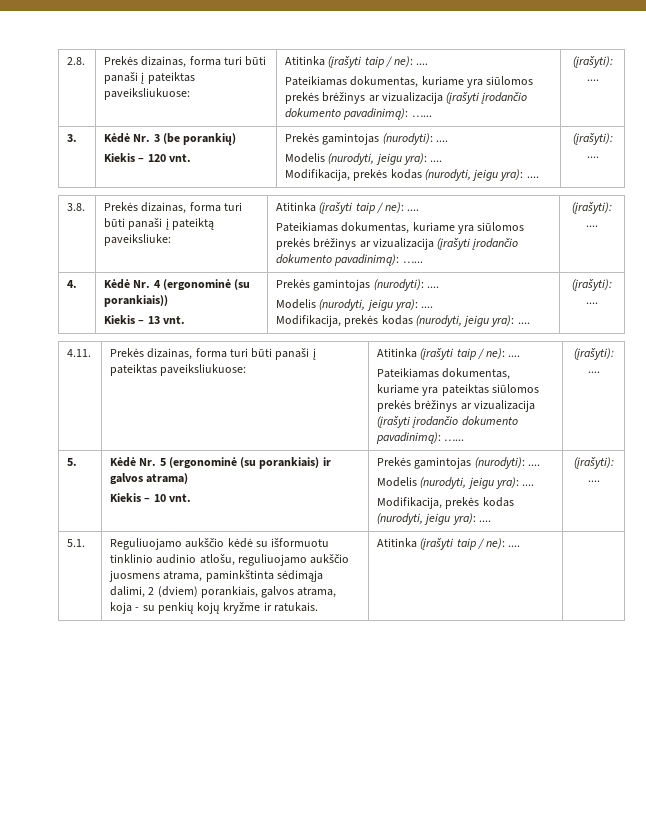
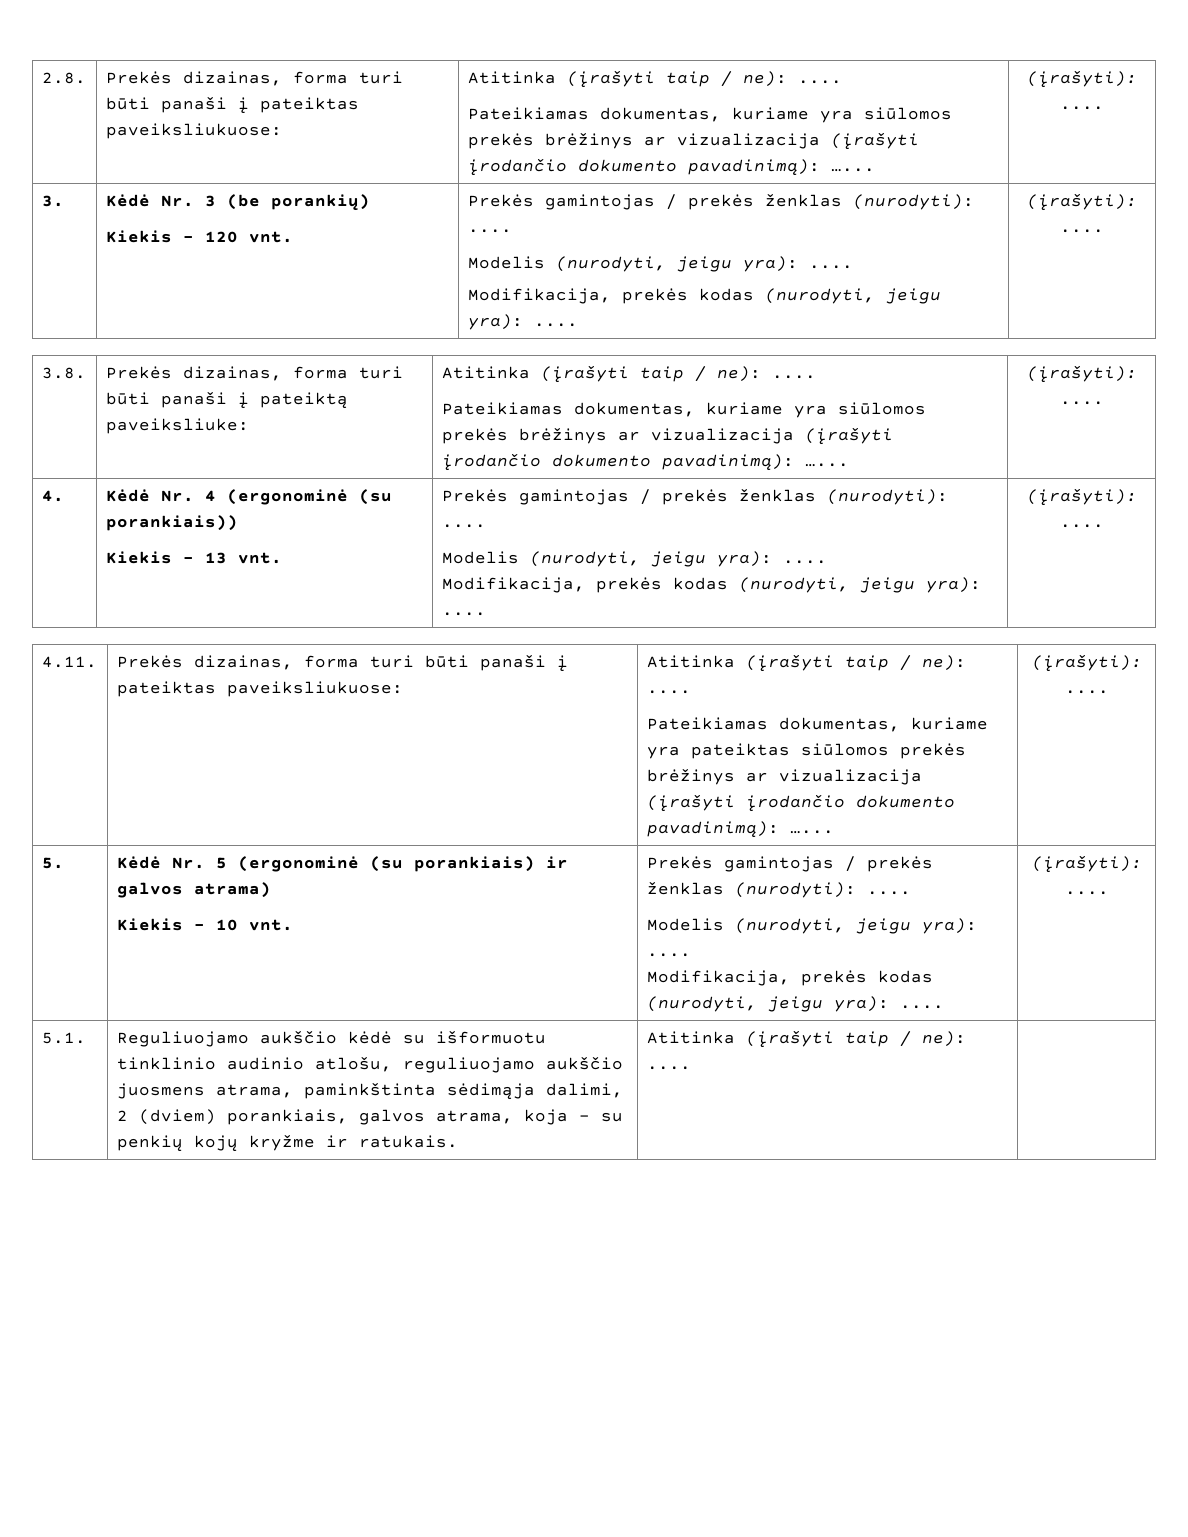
(380, 139) none -> [665,194,842,210] / prekės ženklas
(371, 285) none -> [639,489,816,505] / prekės ženklas
(472, 463) none -> [844,856,933,872] [646,882,724,895] / prekės ženklas

